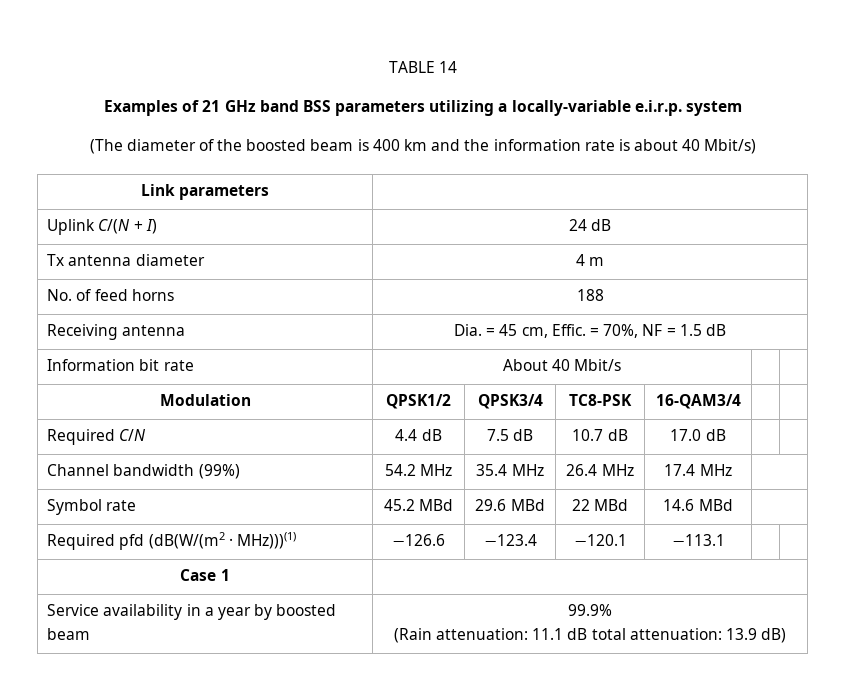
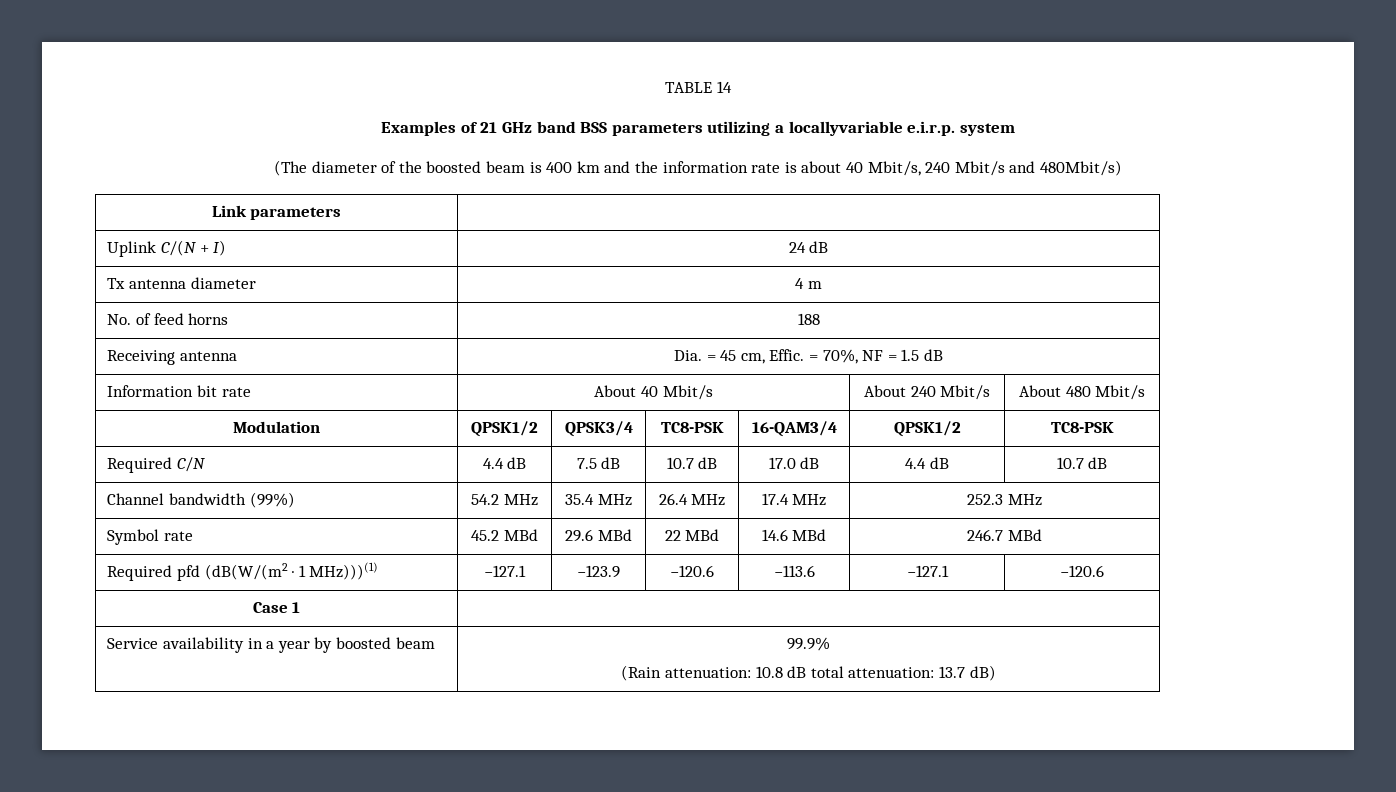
[511,100,631,116] locally-variable -> [788,121,903,136] locallyvariable
[704,139,757,154] Mbit/s) -> [867,160,1122,176] Mbit/s, 240 Mbit/s and 480Mbit/s)
(622, 365) | -> [863,385,991,400] [1018,385,1146,400] About 240 Mbit/s | About 480 Mbit/s
(741, 401) | -> [893,421,961,437] [1050,422,1114,433] QPSK1/2 | TC8-PSK
(726, 435) | -> [905,457,949,469] [1056,457,1108,469] 4.4 dB | 10.7 dB
(732, 470) none -> [967,494,1042,506] 252.3 MHz
(733, 505) none -> [967,529,1042,541] 246.7 MBd
(233, 542) none -> [298,565,306,577] 1
[392,534,445,546] [483,534,537,546] [573,534,627,546] [671,534,725,546] −126.6 | −123.4 | −120.1 | −113.1 | | -> [484,565,526,577] [577,565,620,578] [670,565,714,577] [773,565,815,577] [906,565,949,577] [1060,565,1104,577] −127.1 | −123.9 | −120.6 | −113.6 | −127.1 | −120.6
[532,628,564,640] 11.1 -> [755,666,783,678] 10.8
[725,628,757,640] 13.9 -> [938,666,965,678] 13.7

